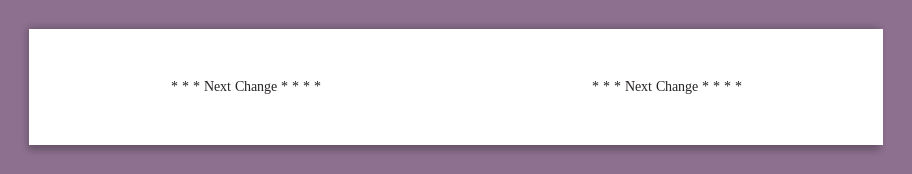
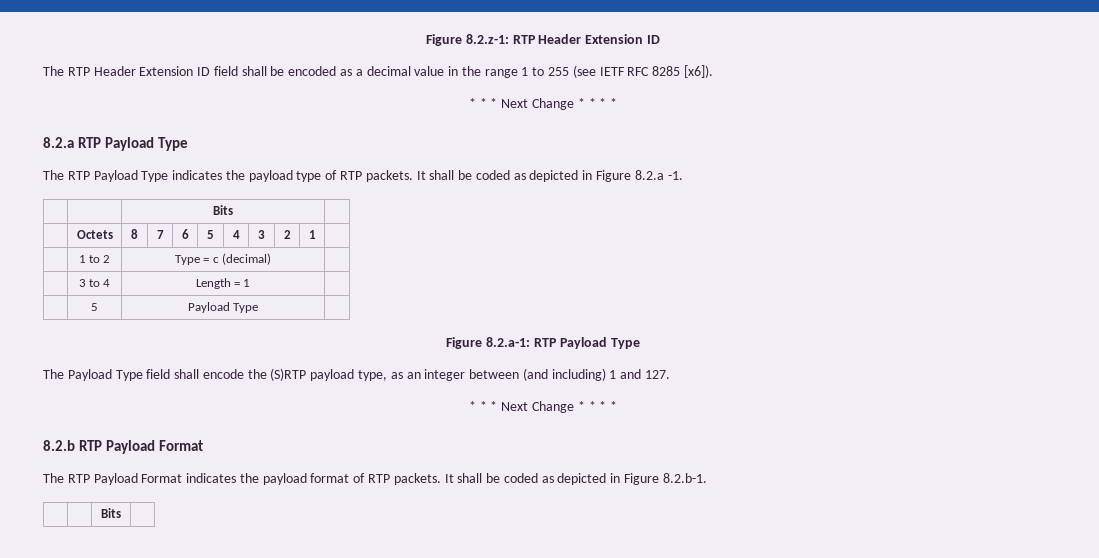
[170,81,321,94] [591,81,742,94] * * * Next Change * * * * // * * * Next Change * * * * -> [426,34,660,46] [43,65,713,78] [468,98,618,110] [43,137,189,151] [43,170,683,182] [213,205,234,215] [76,230,113,239] [131,229,138,239] [156,230,164,239] [181,229,189,239] [207,230,214,239] [232,230,240,239] [258,230,265,239] [283,230,291,239] [308,230,316,239] [78,255,111,263] [174,253,272,265] [78,279,111,287] [195,278,251,289] [91,303,98,311] [187,302,259,313] [446,337,640,349] [43,368,671,381] [468,401,618,413] [43,440,204,454] [43,473,707,485] [101,508,121,518] Figure 8.2.z-1: RTP Header Extension ID // The RTP Header Extension ID field shall be encoded as a decimal value in the range 1 to 255 (see IETF RFC 8285 [x6]). // * * * Next Change * * * * // 8.2.a RTP Payload Type // The RTP Payload Type indicates the payload type of RTP packets. It shall be coded as depicted in Figure 8.2.a -1. // | | Bits | // | Octets | 8 | 7 | 6 | 5 | 4 | 3 | 2 | 1 | // | 1 to 2 | Type = c (decimal) | // | 3 to 4 | Length = 1 | // | 5 | Payload Type | // Figure 8.2.a-1: RTP Payload Type // The Payload Type field shall encode the (S)RTP payload type, as an integer between (and including) 1 and 127. // * * * Next Change * * * * // 8.2.b RTP Payload Format // The RTP Payload Format indicates the payload format of RTP packets. It shall be coded as depicted in Figure 8.2.b-1. // | | Bits |

